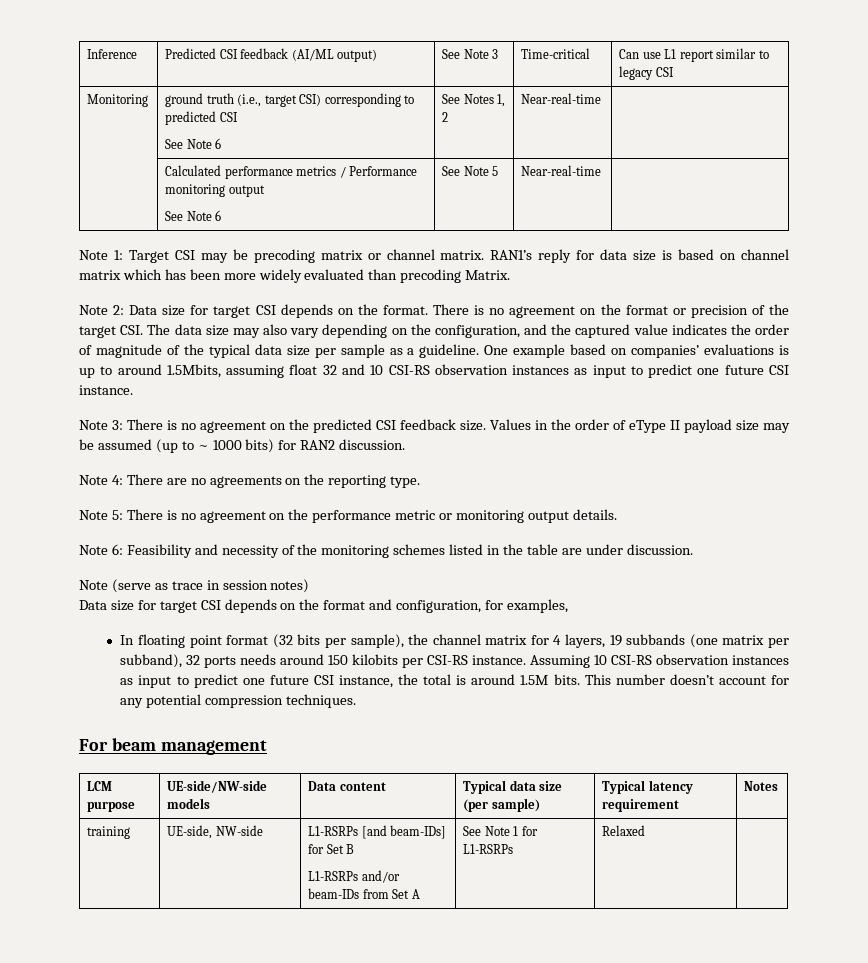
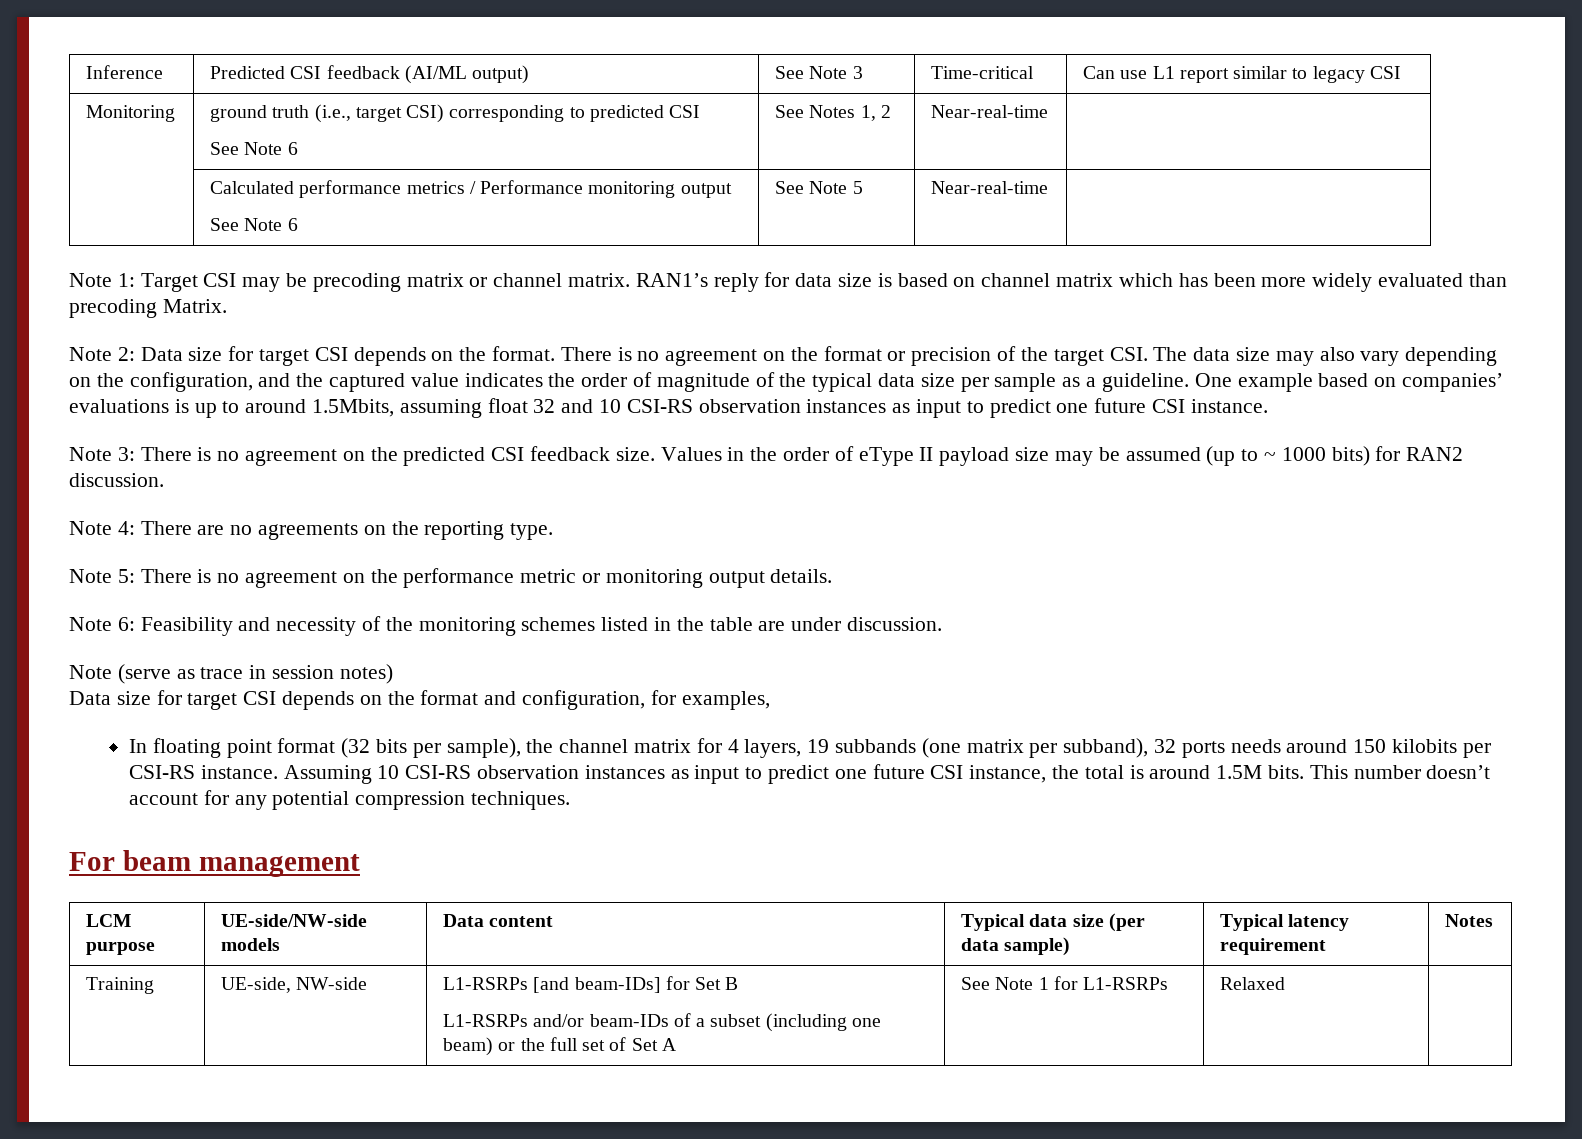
(489, 805) none -> [961,938,1000,951] data
[87,826,131,839] training -> [86,977,155,994] Training
[362,889,389,899] from -> [673,1013,881,1032] [443,1037,627,1056] of a subset (including one beam) or the full set of

